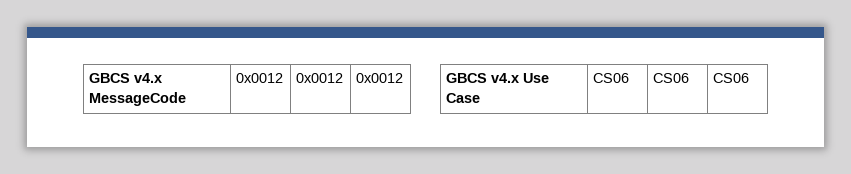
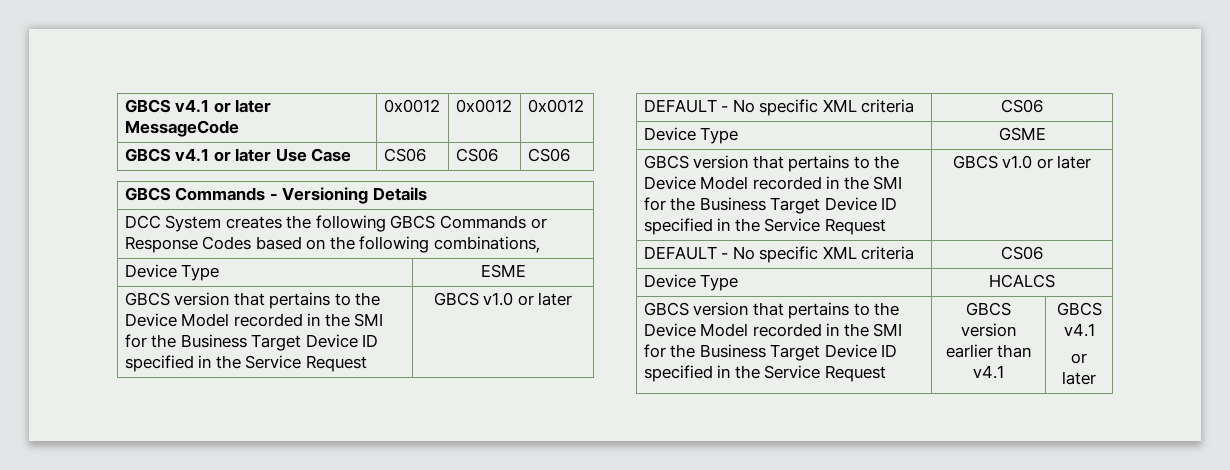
[88,73,162,83] GBCS v4.x -> [124,99,272,113] GBCS v4.1 or later
[490,73,519,83] v4.x -> [175,148,272,162] v4.1 or later
(749, 78) none -> [124,187,427,204] [124,215,547,232] [124,236,541,253] [124,264,220,281] [480,264,526,278] [124,292,381,309] [124,313,384,327] [124,334,379,351] [124,355,367,372] [433,292,573,306] [643,99,915,116] [1001,99,1043,113] [643,127,739,144] [998,127,1046,141] [643,155,900,172] [643,176,903,190] [643,197,898,214] [643,218,886,235] [952,155,1092,169] [643,246,915,263] [1001,246,1043,260] [643,274,739,291] [989,274,1055,288] [643,302,900,319] [643,323,903,337] [643,344,898,361] [643,365,886,382] [966,302,1011,316] [961,323,1016,337] [945,344,1032,358] [973,365,1004,379] [1056,302,1102,316] [1063,323,1095,337] [1071,353,1087,364] [1062,371,1096,385] // GBCS Commands - Versioning Details // DCC System creates the following GBCS Commands or Response Codes based on the following combinations, // Device Type | ESME // GBCS version that pertains to the Device Model recorded in the SMI for the Business Target Device ID specified in the Service Request | GBCS v1.0 or later // DEFAULT - No specific XML criteria | CS06 // Device Type | GSME // GBCS version that pertains to the Device Model recorded in the SMI for the Business Target Device ID specified in the Service Request | GBCS v1.0 or later // DEFAULT - No specific XML criteria | CS06 // Device Type | HCALCS // GBCS version that pertains to the Device Model recorded in the SMI for the Business Target Device ID specified in the Service Request | GBCS version earlier than v4.1 | GBCS v4.1 // or later

